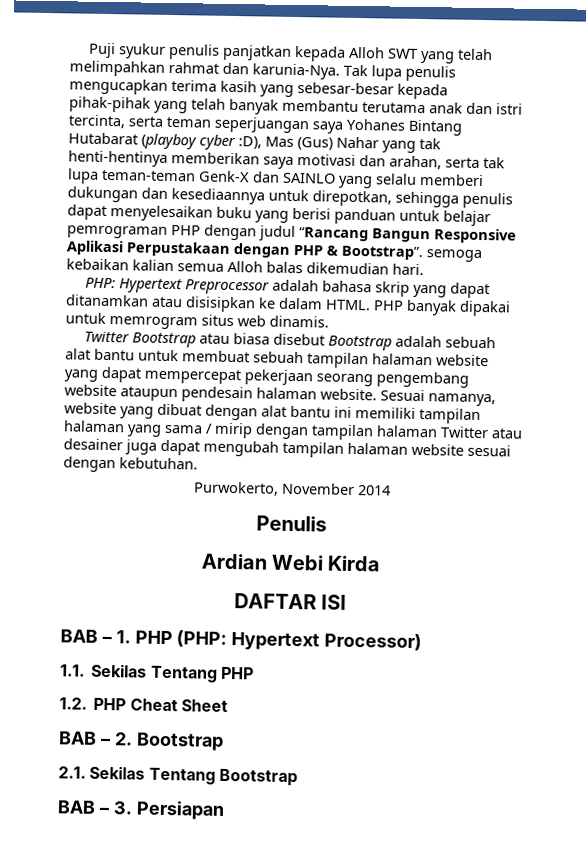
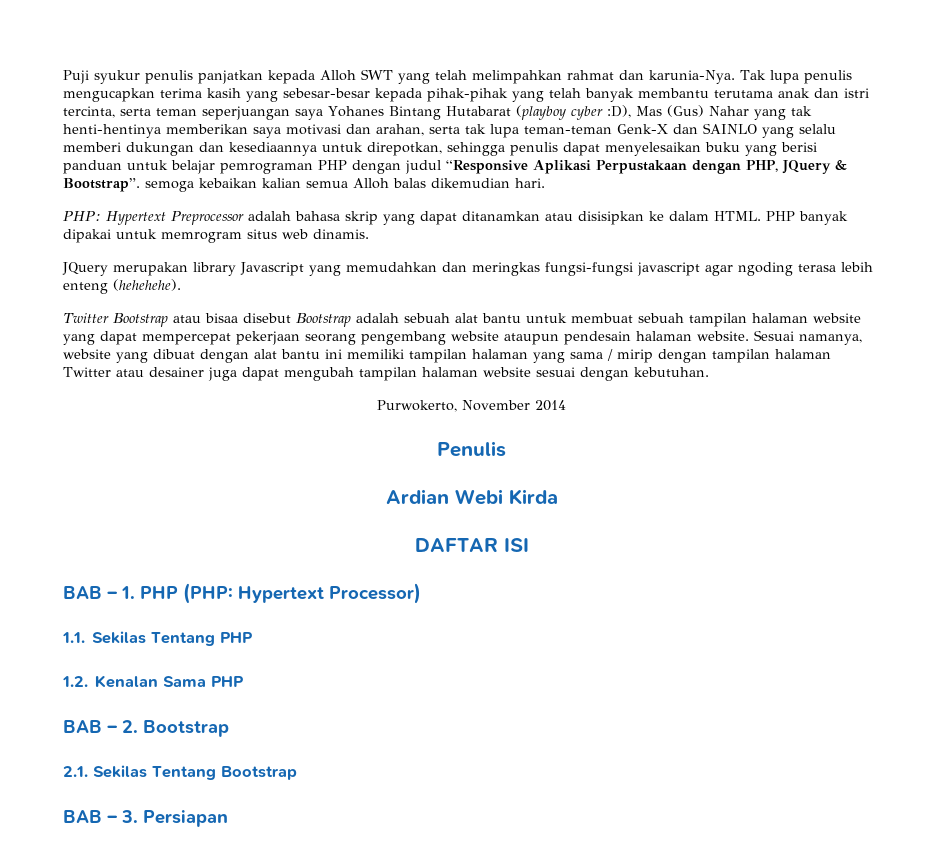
[299,227,517,244] “Rancang Bangun Responsive -> [446,160,528,174] “Responsive
[293,244,323,256] PHP -> [746,160,831,174] PHP, JQuery
(329, 321) none -> [62,262,873,276] [63,279,181,294] // JQuery merupakan library Javascript yang memudahkan dan meringkas fungsi-fungsi javascript agar ngoding terasa lebih enteng (hehehehe).
[233,333,271,345] biasa -> [204,313,238,323] bisaa
[93,697,228,712] PHP Cheat Sheet -> [95,675,244,688] Kenalan Sama PHP

